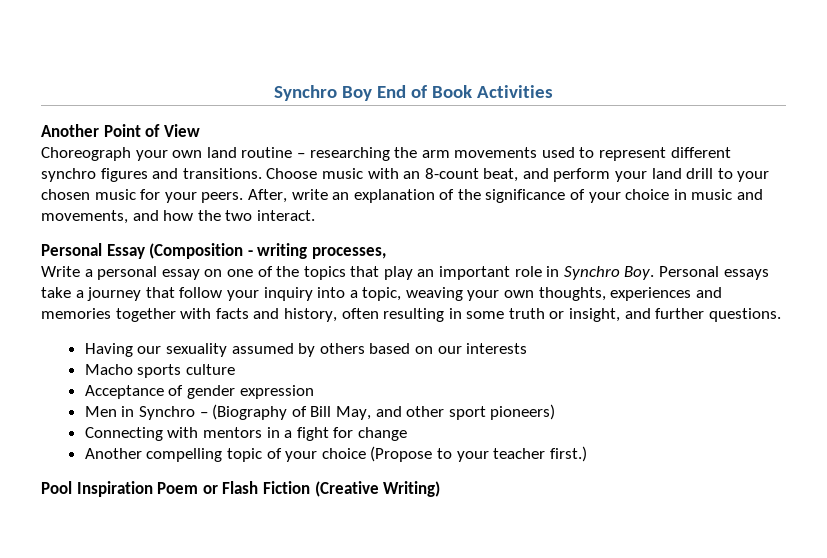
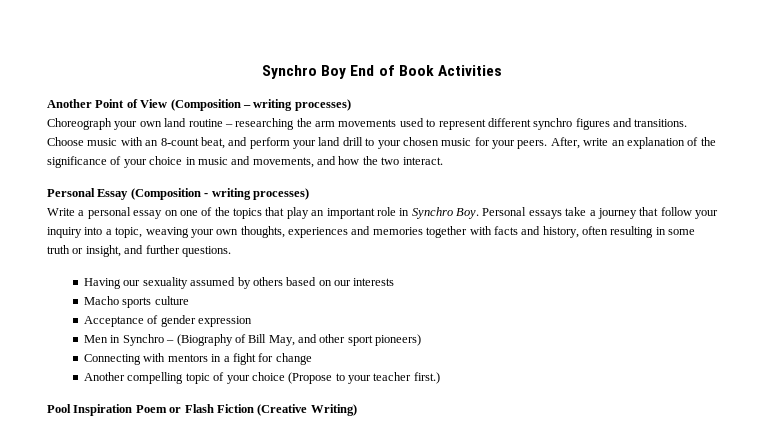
(200, 130) none -> [170,99,351,111] (Composition – writing processes)
[311,247,386,259] processes, -> [252,188,309,200] processes)

